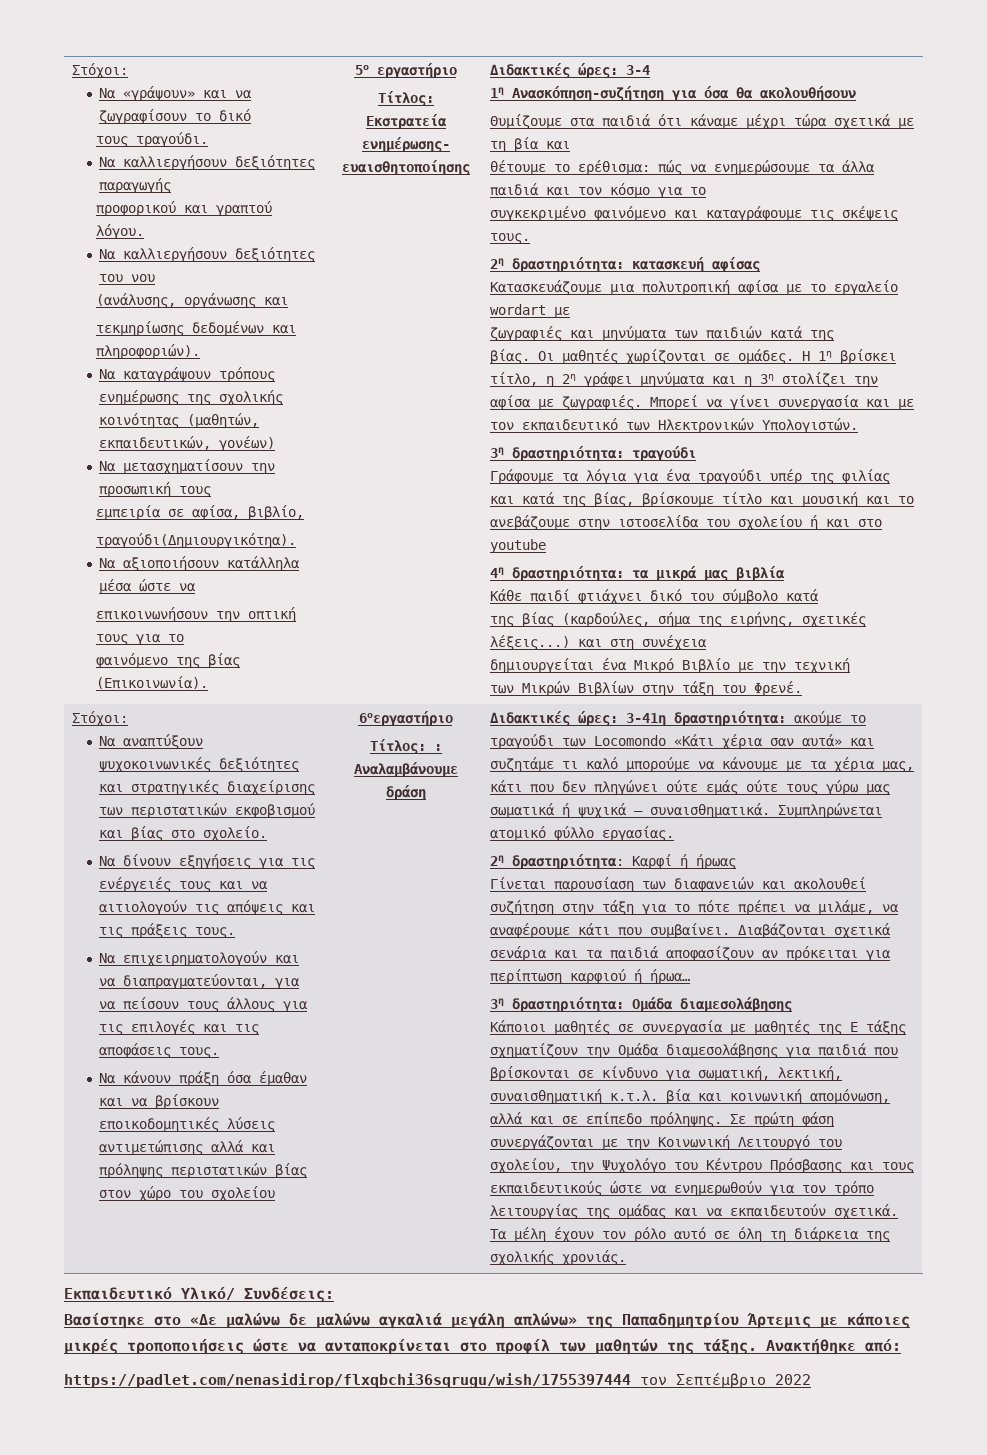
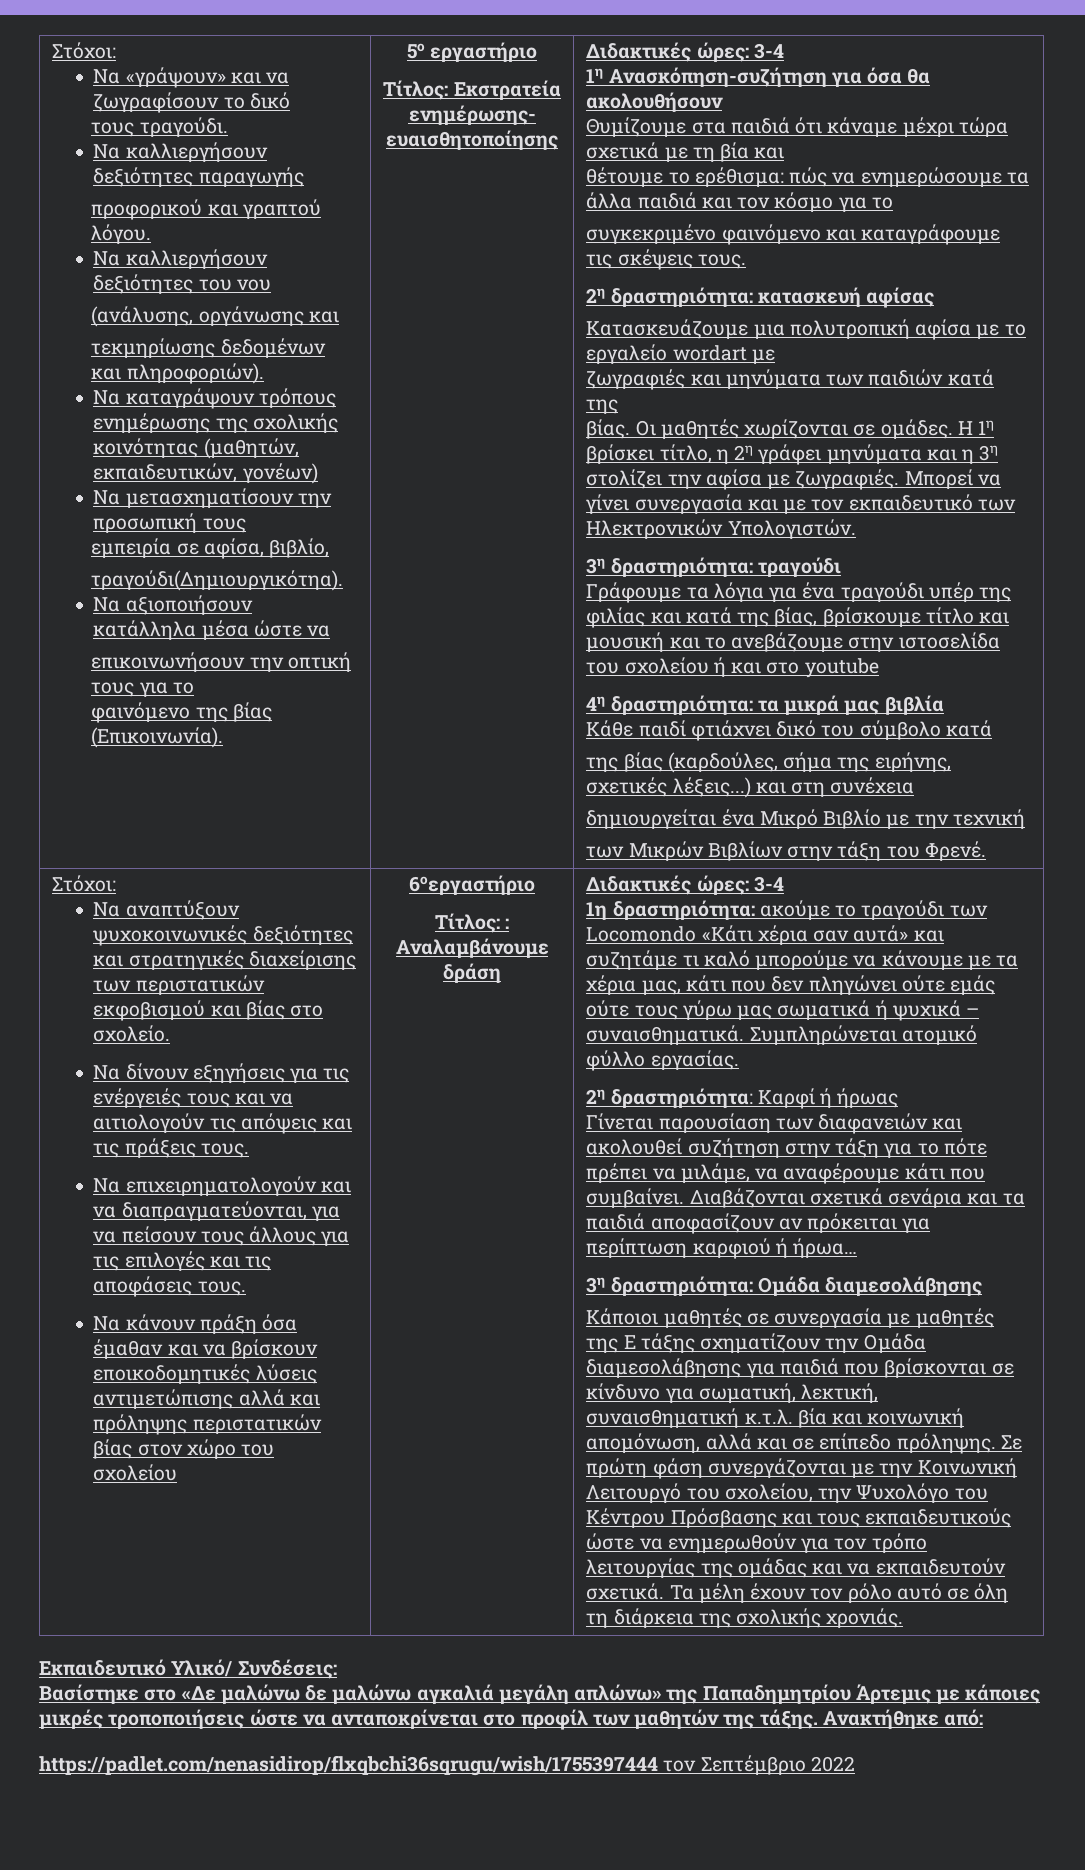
[626,713,667,726] 3-41η -> [753,876,784,892] [586,902,608,920] 3-4 // 1η

